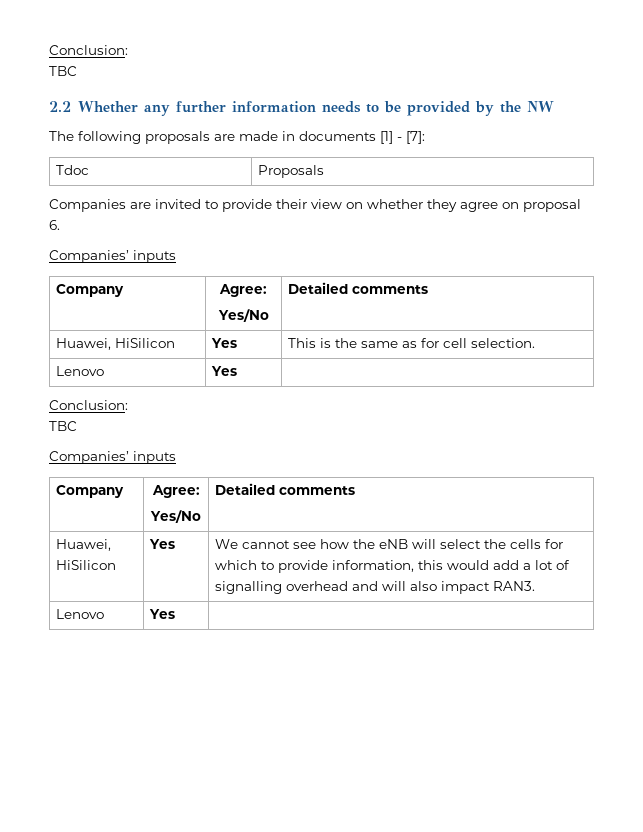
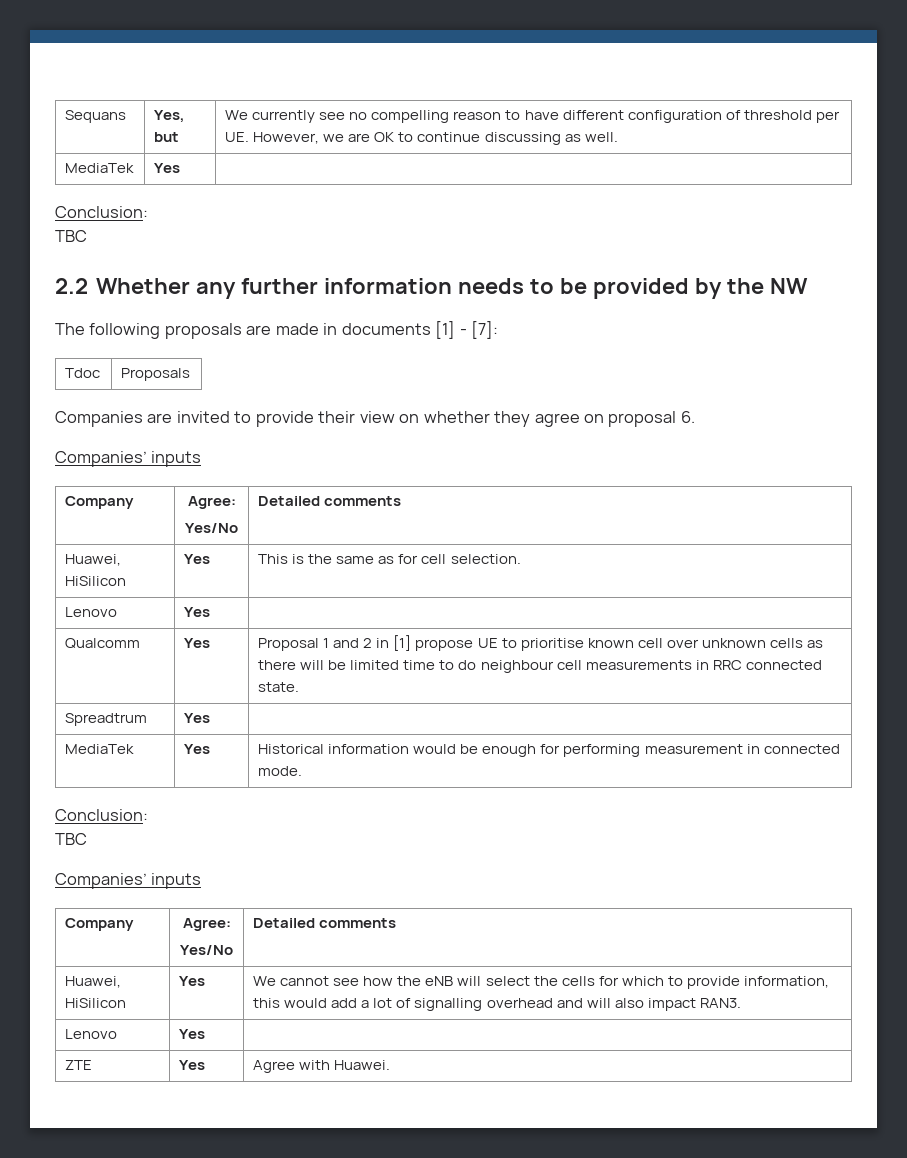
(49, 50) none -> [65,110,127,123] [154,110,186,123] [154,132,180,142] [225,110,840,123] [225,132,618,145] [65,163,135,173] [154,163,181,173] Sequans | Yes, but | We currently see no compelling reason to have different configuration of threshold per UE. However, we are OK to continue discussing as well. // MediaTek | Yes | //
(237, 371) none -> [65,638,141,649] [184,638,211,648] [258,635,823,651] [258,660,822,673] [258,682,300,692] [65,713,148,726] [184,713,211,723] [65,744,135,754] [184,744,211,754] [258,744,840,757] [258,766,303,776] // Qualcomm | Yes | Proposal 1 and 2 in [1] propose UE to prioritise known cell over unknown cells as there will be limited time to do neighbour cell measurements in RRC connected state. // Spreadtrum | Yes | // MediaTek | Yes | Historical information would be enough for performing measurement in connected mode.
(175, 614) none -> [65,1060,93,1070] [179,1060,206,1070] [253,1060,391,1073] // ZTE | Yes | Agree with Huawei.

